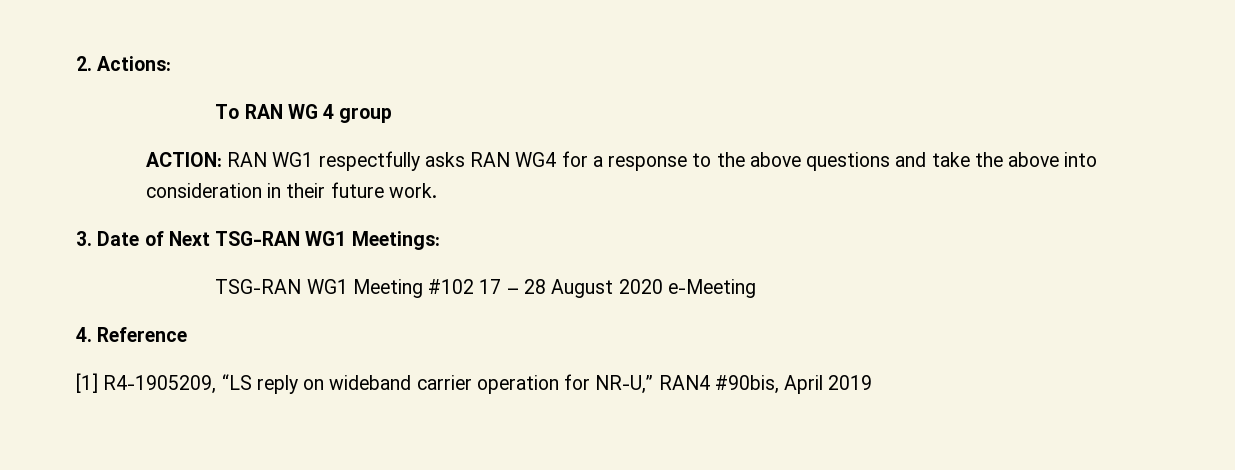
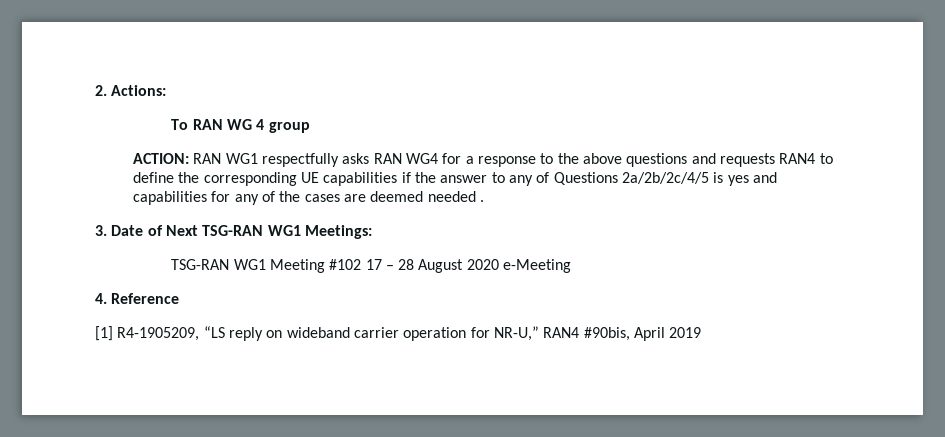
[931,152,1098,167] [145,182,437,198] take the above into consideration in their future work. -> [719,153,833,167] [133,172,777,186] [133,191,484,205] requests RAN4 to define the corresponding UE capabilities if the answer to any of Questions 2a/2b/2c/4/5 is yes and capabilities for any of the cases are deemed needed .

